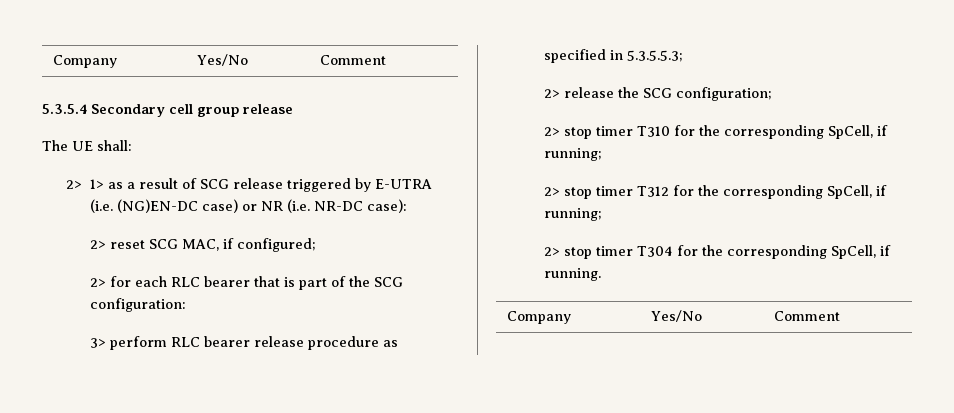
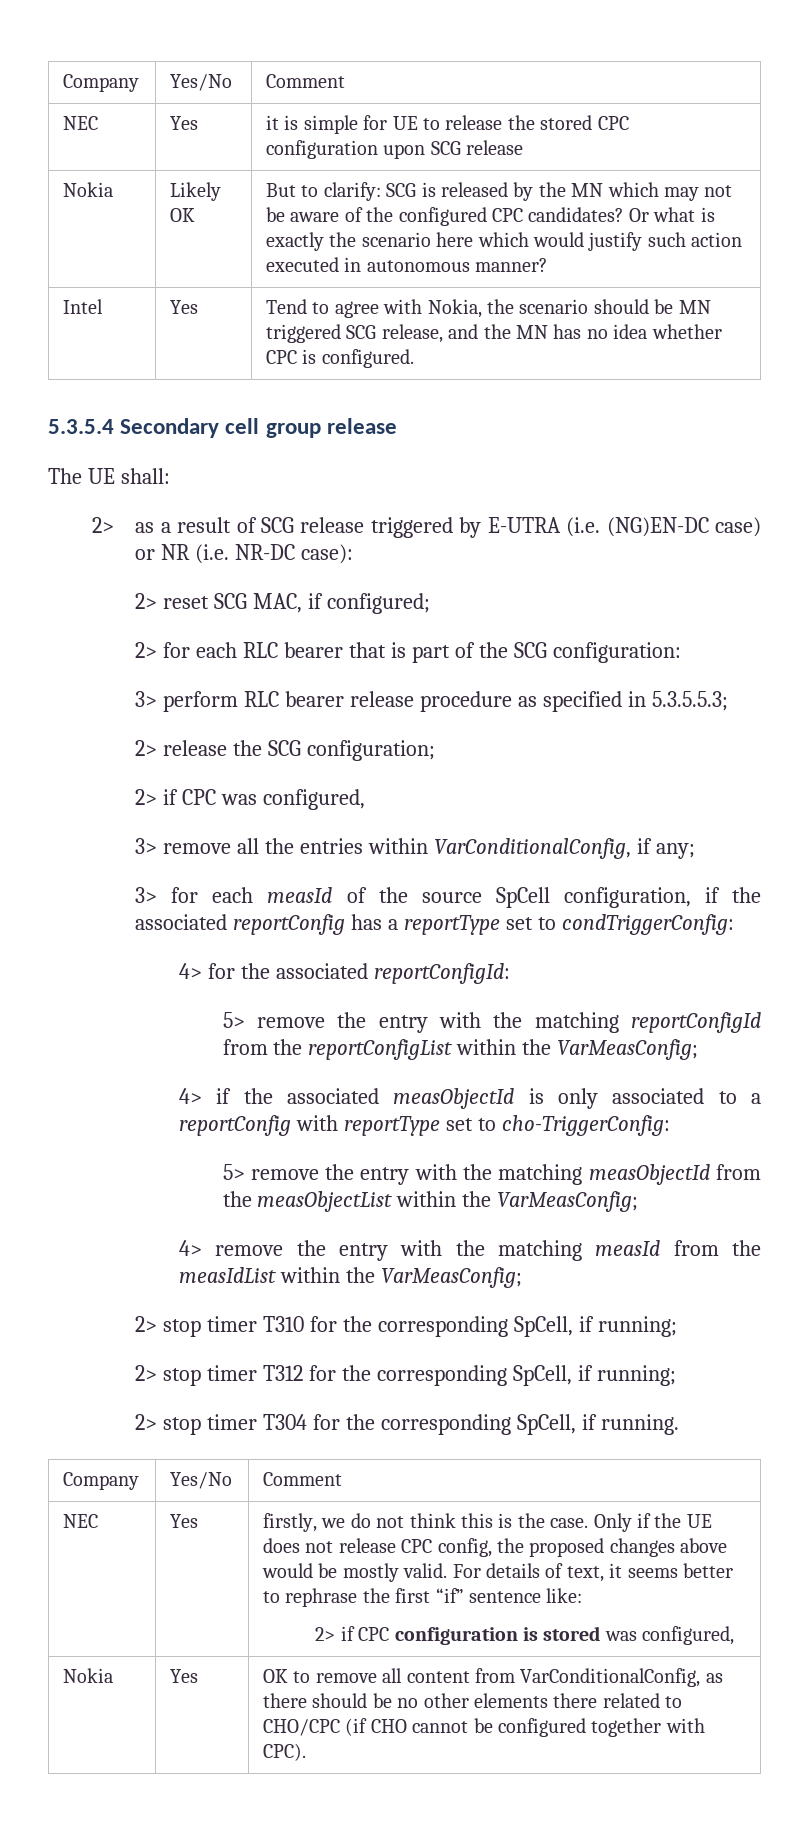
[53,55,118,68] [197,54,249,66] [320,55,387,65] Company | Yes/No | Comment -> [63,74,140,92] [170,74,233,91] [266,74,346,88] [63,116,99,130] [170,116,199,130] [266,115,629,134] [266,140,524,159] [63,182,114,197] [170,182,222,201] [170,208,196,222] [266,182,733,201] [266,207,715,226] [266,232,743,251] [266,257,548,272] [63,299,104,314] [170,300,199,314] [266,299,711,318] [266,324,722,343] [266,349,414,368] Company | Yes/No | Comment // NEC | Yes | it is simple for UE to release the stored CPC configuration upon SCG release // Nokia | Likely OK | But to clarify: SCG is released by the MN which may not be aware of the configured CPC candidates? Or what is exactly the scenario here which would justify such action executed in autonomous manner? // Intel | Yes | Tend to agree with Nokia, the scenario should be MN triggered SCG release, and the MN has no idea whether CPC is configured.
[89,179,104,189] 1> -> (114, 525) none
(772, 94) none -> [135,789,366,810] [135,838,695,859] [135,887,762,908] [135,914,734,935] [178,963,510,984] [222,1012,761,1033] [222,1039,699,1060] [178,1088,761,1109] [178,1115,670,1136] [222,1164,762,1185] [222,1191,639,1212] [178,1240,761,1261] [178,1267,522,1288] // 2> if CPC was configured, // 3> remove all the entries within VarConditionalConfig, if any; // 3> for each measId of the source SpCell configuration, if the associated reportConfig has a reportType set to condTriggerConfig: // 4> for the associated reportConfigId: // 5> remove the entry with the matching reportConfigId from the reportConfigList within the VarMeasConfig; // 4> if the associated measObjectId is only associated to a reportConfig with reportType set to cho-TriggerConfig: // 5> remove the entry with the matching measObjectId from the measObjectList within the VarMeasConfig; // 4> remove the entry with the matching measId from the measIdList within the VarMeasConfig;
(841, 316) none -> [63,1514,99,1528] [170,1514,199,1528] [263,1513,712,1532] [263,1538,728,1557] [262,1563,734,1582] [263,1588,583,1607] [315,1626,735,1645] [63,1668,114,1683] [170,1669,199,1683] [263,1668,723,1687] [263,1693,683,1708] [263,1718,705,1737] [263,1743,307,1761] // NEC | Yes | firstly, we do not think this is the case. Only if the UE does not release CPC config, the proposed changes above would be mostly valid. For details of text, it seems better to rephrase the first “if” sentence like: // 2> if CPC configuration is stored was configured, // Nokia | Yes | OK to remove all content from VarConditionalConfig, as there should be no other elements there related to CHO/CPC (if CHO cannot be configured together with CPC).

